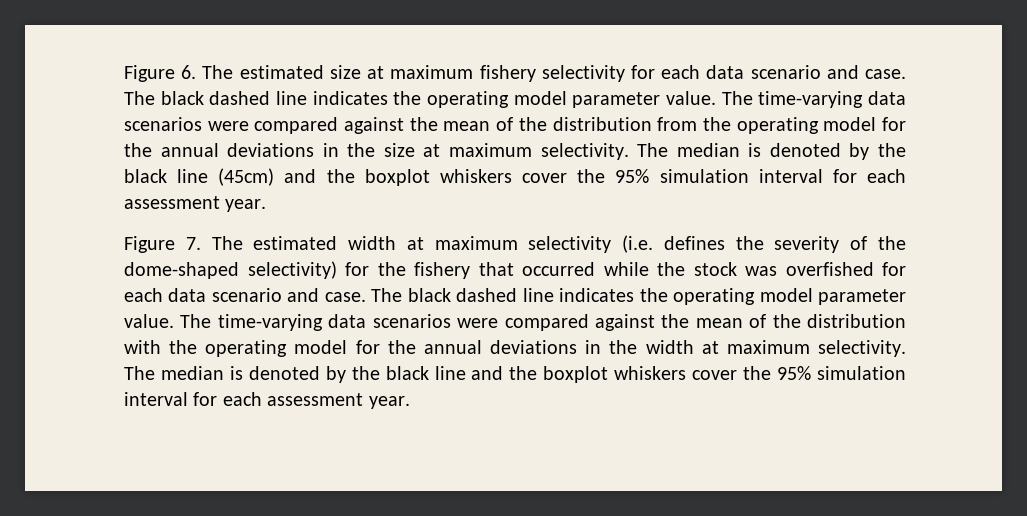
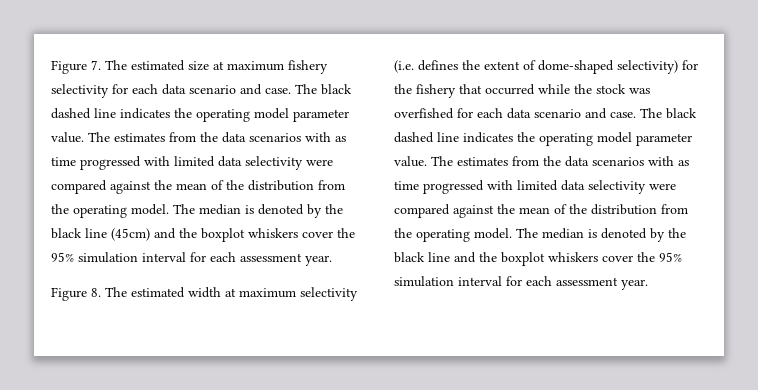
[124,65,197,82] Figure 6. -> [51,60,101,74] Figure 7.
[758,91,906,108] [124,117,202,131] time-varying data scenarios -> [114,132,346,143] [51,156,303,170] estimates from the data scenarios with as time progressed with limited data selectivity
[823,117,907,131] [124,143,629,160] model for the annual deviations in the size at maximum selectivity. -> [131,204,169,215] model.
[185,237,201,250] 7. -> [91,288,101,297] 8.
[774,236,906,253] severity of the -> [484,60,536,70] extent of
[217,314,906,331] [124,340,906,357] time-varying data scenarios were compared against the mean of the distribution with the operating model for the annual deviations in the width at maximum selectivity. -> [457,156,689,167] [394,180,676,194] [394,204,688,218] [394,228,512,242] estimates from the data scenarios with as time progressed with limited data selectivity were compared against the mean of the distribution from the operating model.

